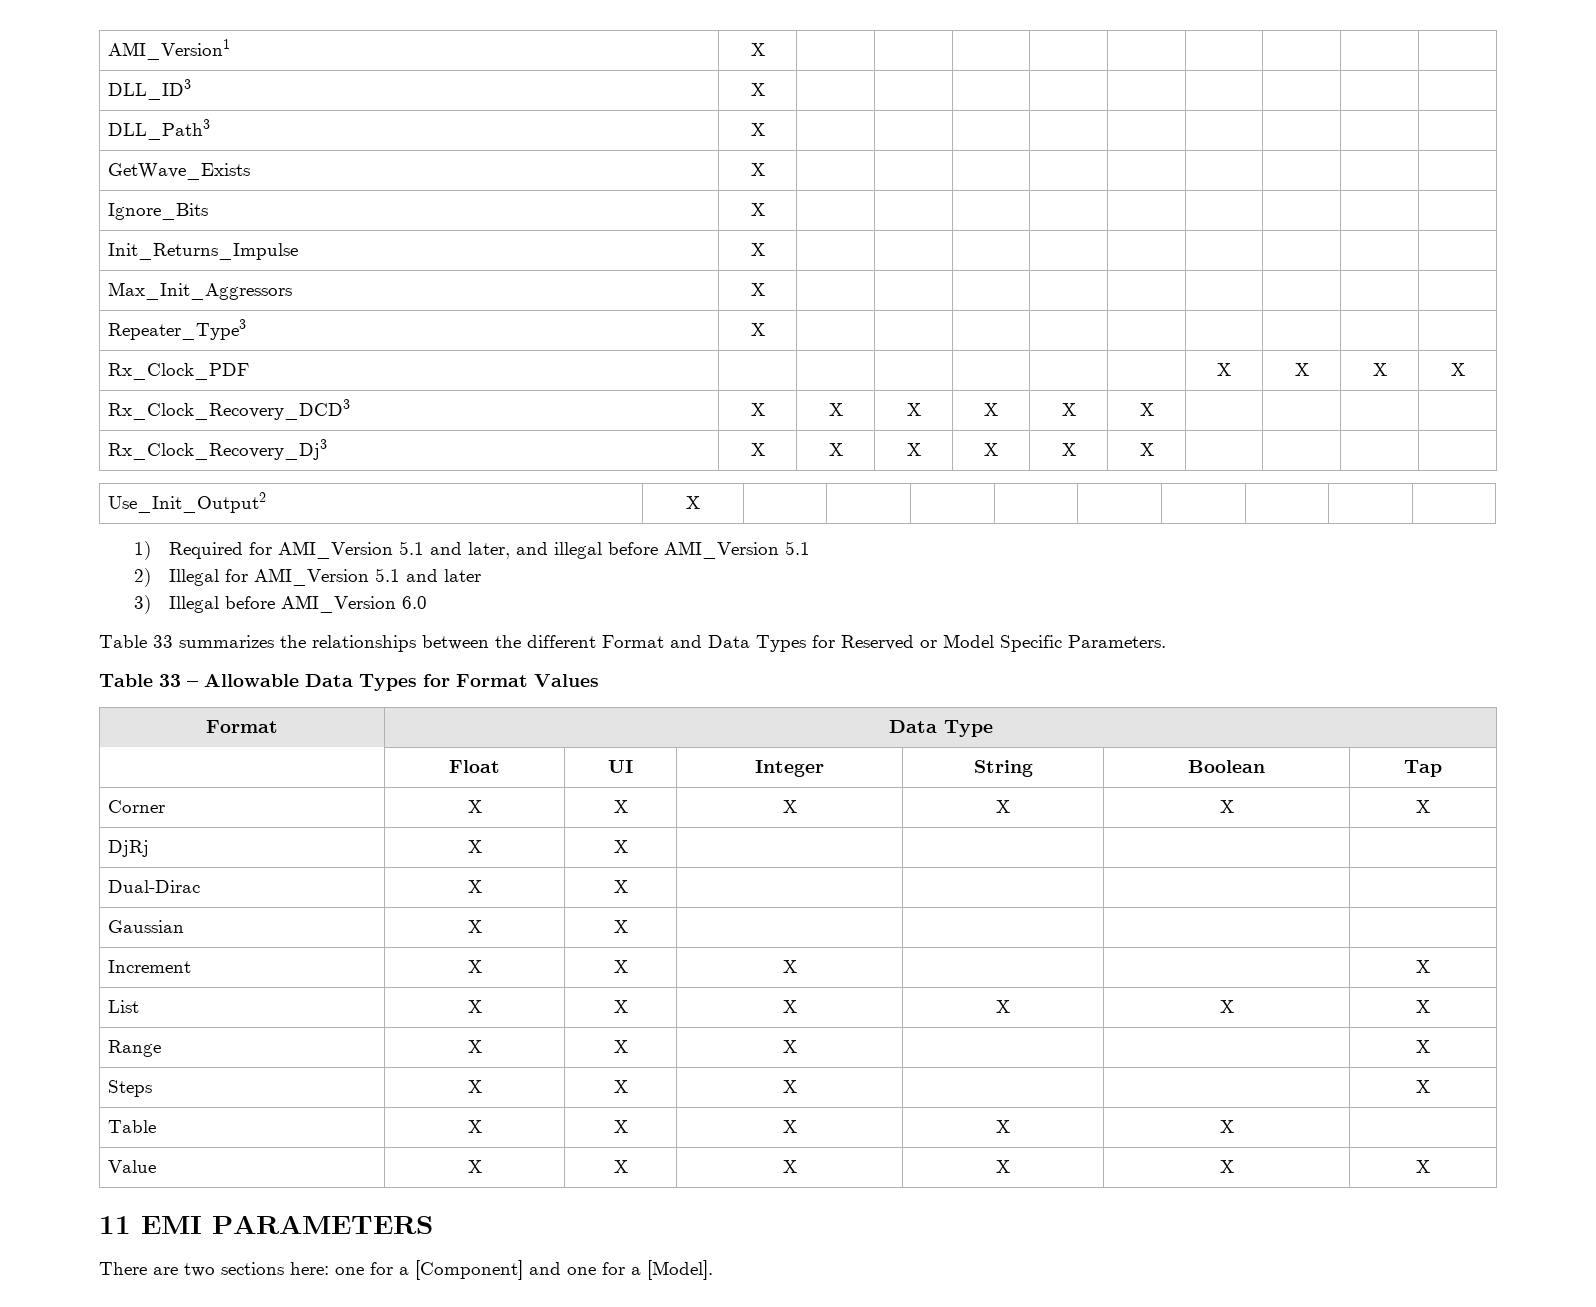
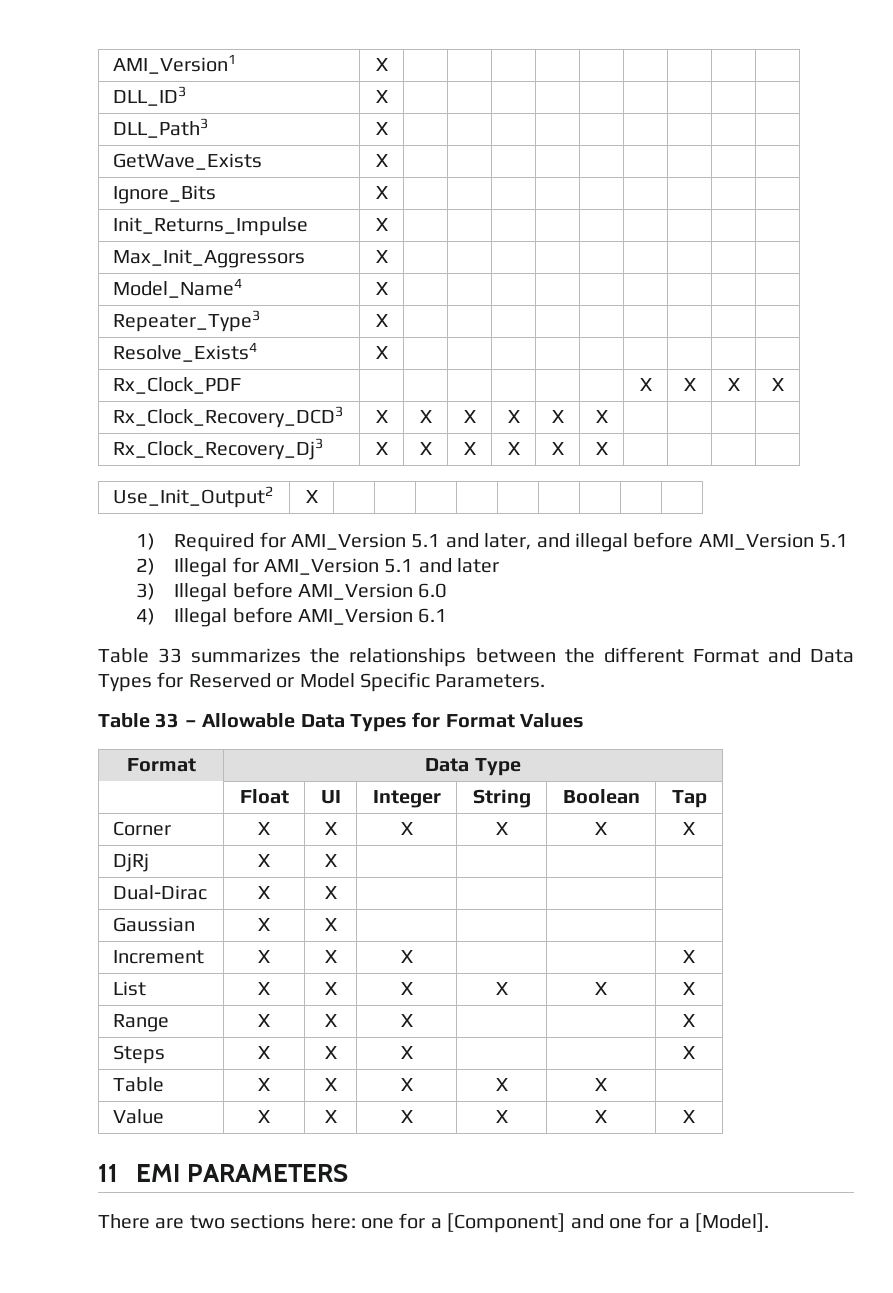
(765, 289) none -> [113,278,243,298] [375,282,388,295] // Model_Name4 | X | | | | | | | | |
(765, 329) none -> [113,342,258,362] [375,346,388,359] // Resolve_Exists4 | X | | | | | | | | |
(428, 602) none -> [136,607,448,627] // 4) Illegal before AMI_Version 6.1

